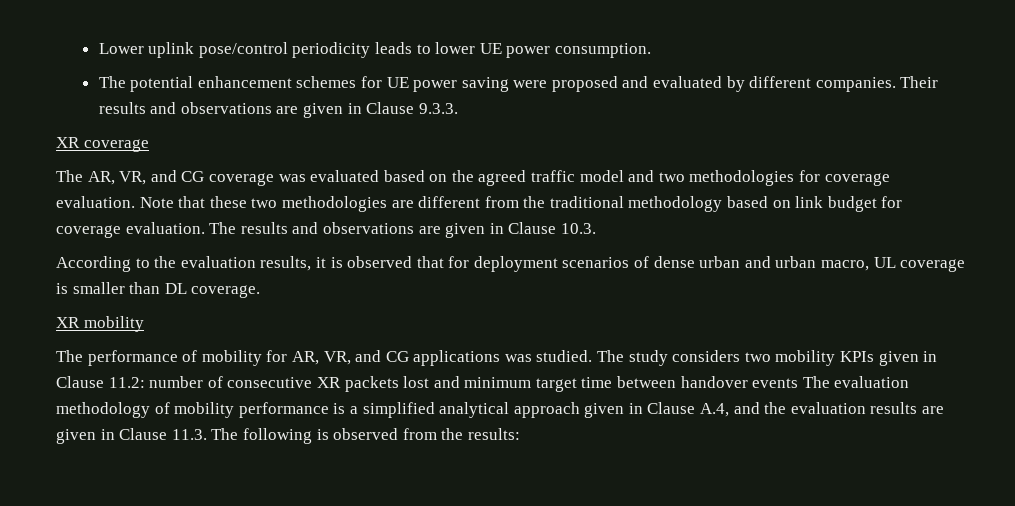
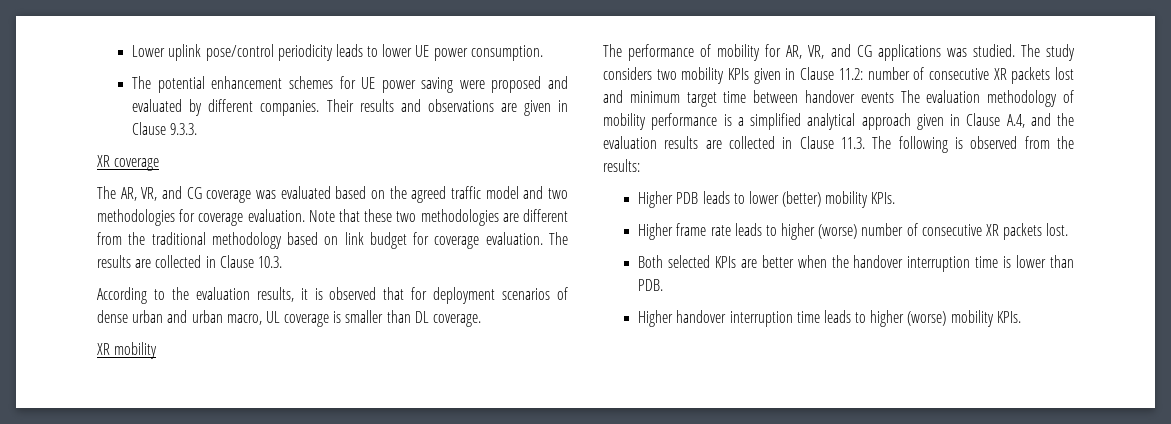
[292,222,486,238] and observations are given -> [135,255,202,268] are collected
[56,429,96,444] given -> [729,136,775,149] collected
(520, 434) none -> [638,191,896,208] [638,223,1069,240] [638,255,1074,272] [638,279,664,291] [638,310,1021,327] // Higher PDB leads to lower (better) mobility KPIs. // Higher frame rate leads to higher (worse) number of consecutive XR packets lost. // Both selected KPIs are better when the handover interruption time is lower than PDB. // Higher handover interruption time leads to higher (worse) mobility KPIs.

